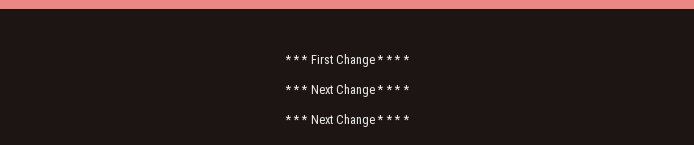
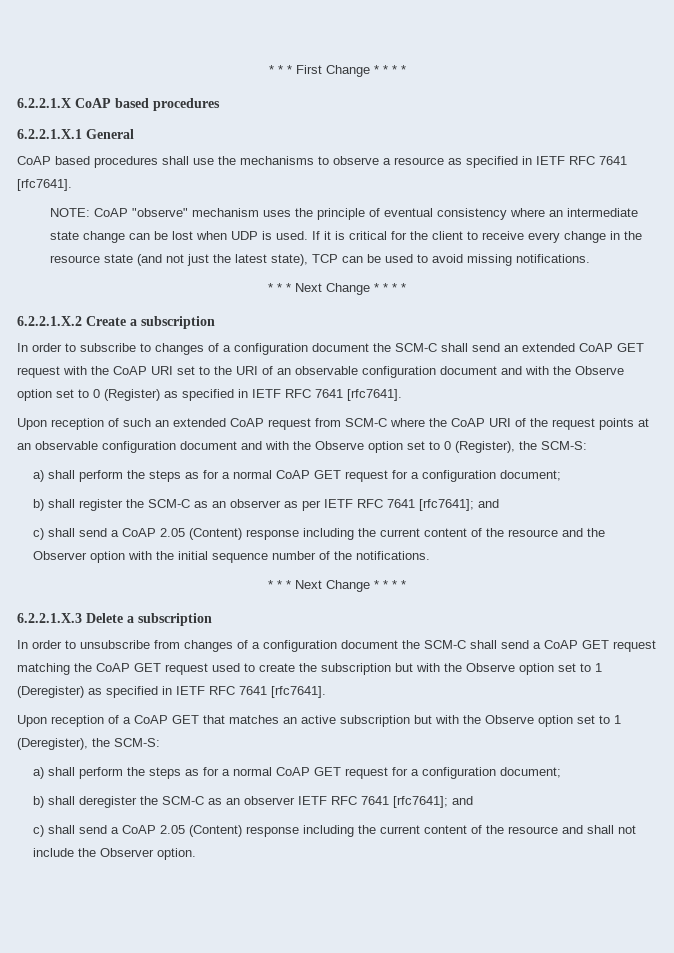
[284,84,410,97] [284,114,410,127] // * * * Next Change * * * * // * * * Next Change * * * * -> [17,98,220,111] [17,129,134,139] [17,156,627,168] [17,179,72,191] [49,208,638,220] [49,231,642,243] [49,254,590,266] [268,283,406,295] [17,316,215,329] [17,343,644,355] [17,366,624,378] [17,389,402,401] [17,418,649,430] [17,441,587,453] [33,470,562,482] [33,499,500,511] [33,528,606,540] [33,551,431,563] [268,580,406,592] [17,613,212,626] [17,640,656,652] [17,663,602,675] [17,686,326,698] [17,715,621,727] [17,738,160,750] [33,767,562,779] [33,796,474,808] [33,825,637,837] [33,848,197,860] // 6.2.2.1.X CoAP based procedures // 6.2.2.1.X.1 General // CoAP based procedures shall use the mechanisms to observe a resource as specified in IETF RFC 7641 [rfc7641]. // NOTE: CoAP "observe" mechanism uses the principle of eventual consistency where an intermediate state change can be lost when UDP is used. If it is critical for the client to receive every change in the resource state (and not just the latest state), TCP can be used to avoid missing notifications. // * * * Next Change * * * * // 6.2.2.1.X.2 Create a subscription // In order to subscribe to changes of a configuration document the SCM-C shall send an extended CoAP GET request with the CoAP URI set to the URI of an observable configuration document and with the Observe option set to 0 (Register) as specified in IETF RFC 7641 [rfc7641]. // Upon reception of such an extended CoAP request from SCM-C where the CoAP URI of the request points at an observable configuration document and with the Observe option set to 0 (Register), the SCM-S: // a) shall perform the steps as for a normal CoAP GET request for a configuration document; // b) shall register the SCM-C as an observer as per IETF RFC 7641 [rfc7641]; and // c) shall send a CoAP 2.05 (Content) response including the current content of the resource and the Observer option with the initial sequence number of the notifications. // * * * Next Change * * * * // 6.2.2.1.X.3 Delete a subscription // In order to unsubscribe from changes of a configuration document the SCM-C shall send a CoAP GET request matching the CoAP GET request used to create the subscription but with the Observe option set to 1 (Deregister) as specified in IETF RFC 7641 [rfc7641]. // Upon reception of a CoAP GET that matches an active subscription but with the Observe option set to 1 (Deregister), the SCM-S: // a) shall perform the steps as for a normal CoAP GET request for a configuration document; // b) shall deregister the SCM-C as an observer IETF RFC 7641 [rfc7641]; and // c) shall send a CoAP 2.05 (Content) response including the current content of the resource and shall not include the Observer option.

